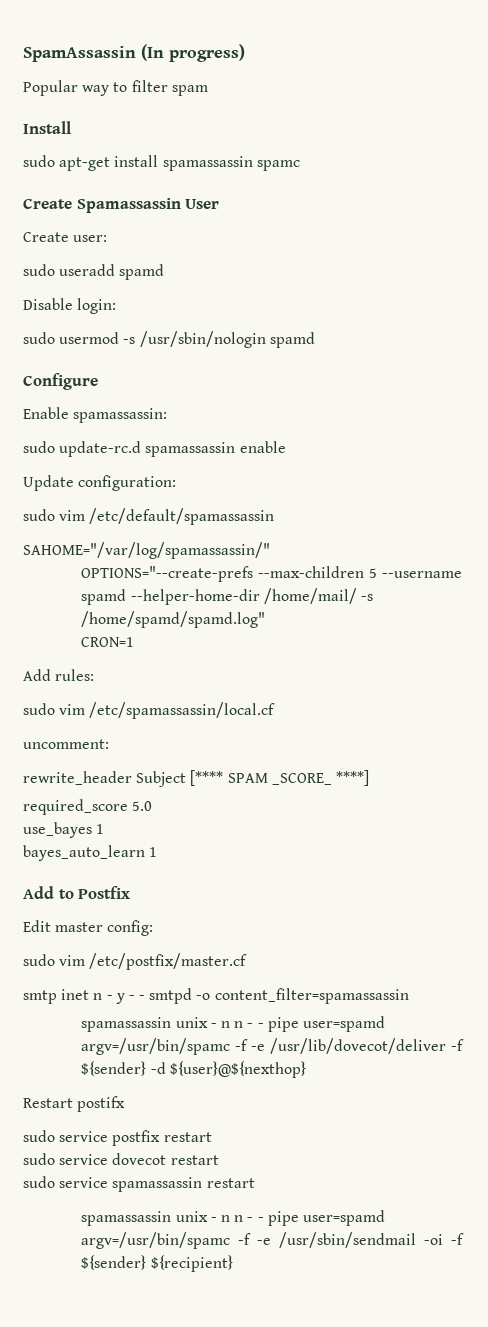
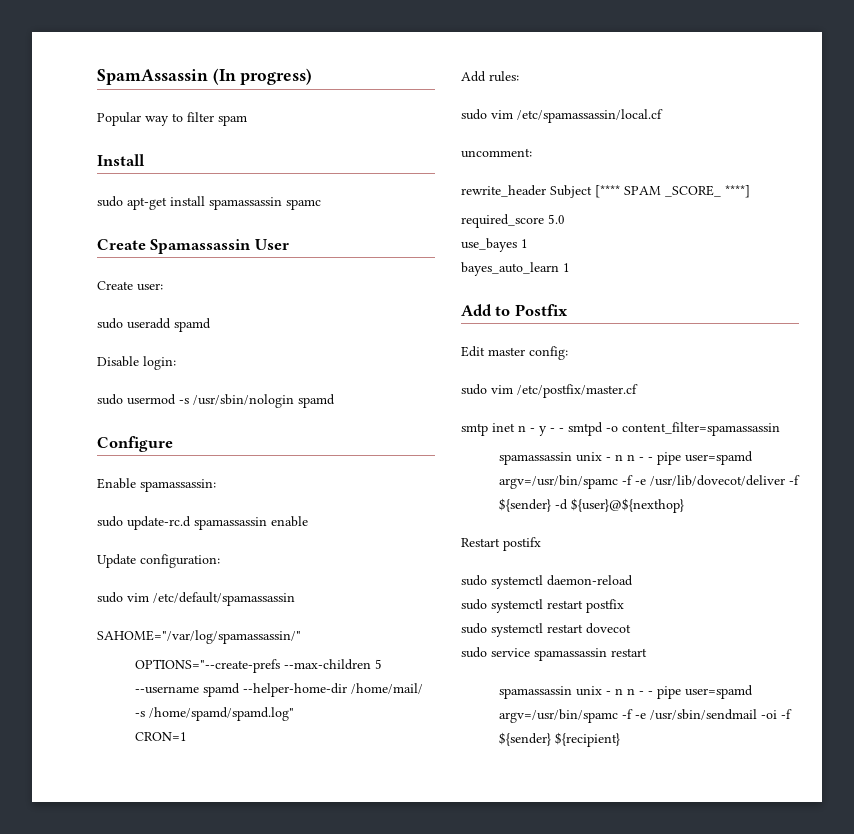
[59,1130,212,1146] [23,1153,109,1165] service postfix restart // sudo service -> [491,575,633,589] [461,599,624,613] [461,623,583,637] systemctl daemon-reload // sudo systemctl restart postfix // sudo systemctl restart
[170,1155,219,1165] restart -> (631, 628) none

